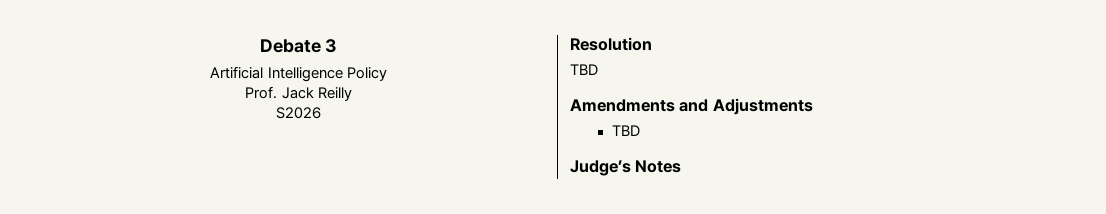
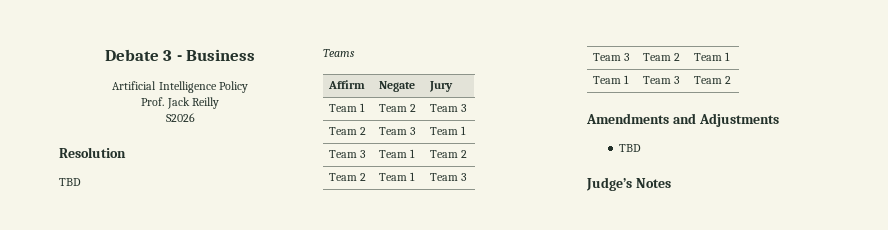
(338, 46) none -> [176,49,256,61] - Business
(598, 69) none -> [323,49,355,57] [327,80,365,89] [378,81,415,92] [428,81,453,92] [328,103,365,112] [378,104,416,112] [429,104,467,112] [328,127,366,135] [378,127,416,135] [429,126,466,135] [328,150,366,158] [378,149,415,158] [429,150,467,158] [328,173,366,181] [378,172,415,181] [429,173,467,181] [592,53,630,61] [642,53,680,61] [693,52,730,61] [592,75,629,84] [642,76,680,84] [693,76,731,84] // Teams // Affirm | Negate | Jury // Team 1 | Team 2 | Team 3 // Team 2 | Team 3 | Team 1 // Team 3 | Team 1 | Team 2 // Team 2 | Team 1 | Team 3 // Team 3 | Team 2 | Team 1 // Team 1 | Team 3 | Team 2

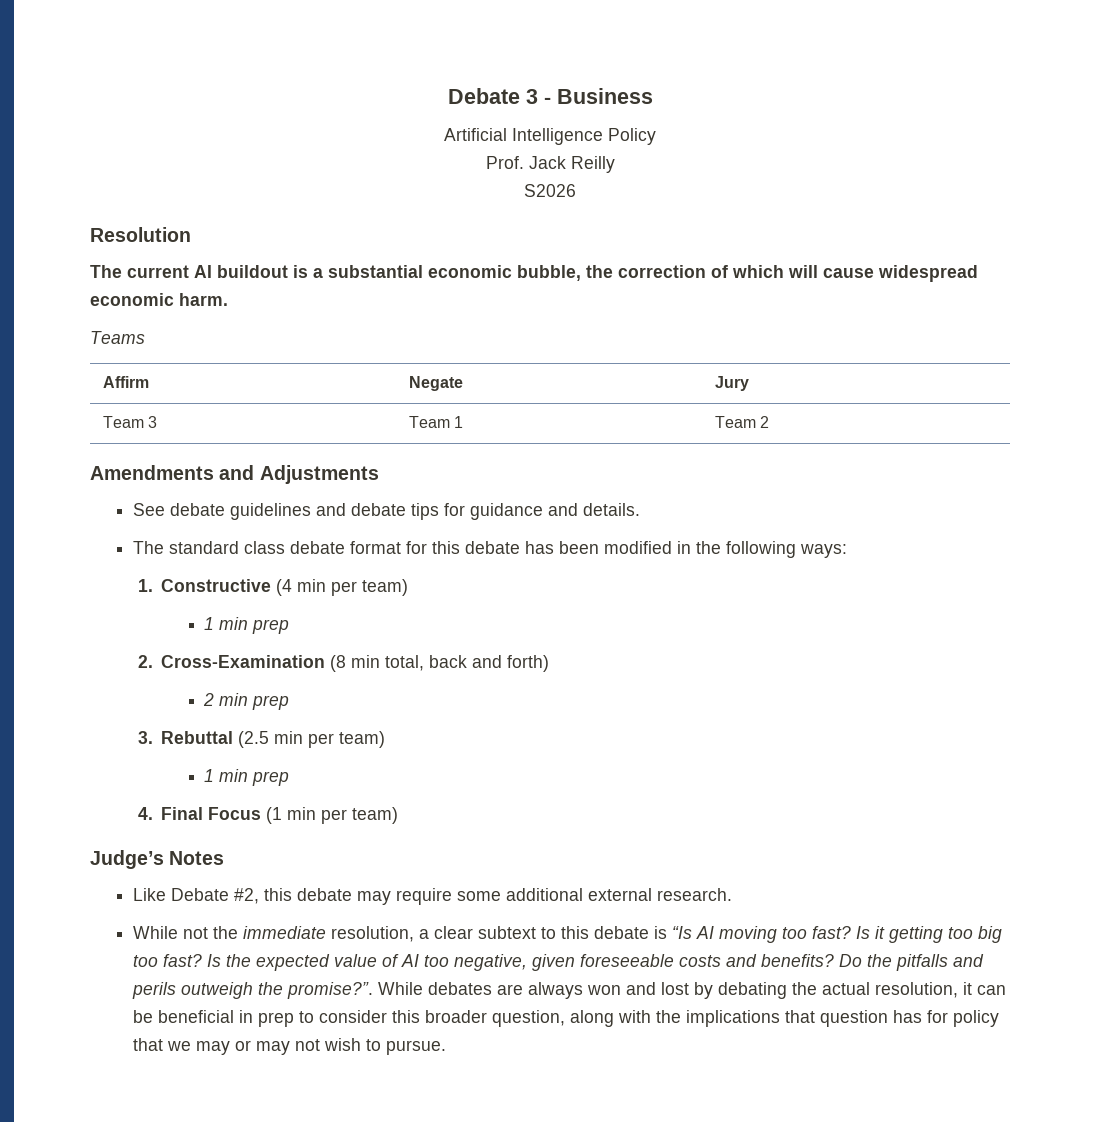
[59,178,81,186] TBD -> [90,265,978,282] [90,293,228,306] The current AI buildout is a substantial economic bubble, the correction of which will cause widespread economic harm.
[359,103,365,112] [378,104,416,112] [429,104,467,112] [328,127,366,135] [378,127,416,135] [429,126,466,135] [328,150,366,158] [378,149,415,158] [429,150,467,158] [328,173,366,181] [378,172,415,181] [429,173,467,181] [592,53,630,61] [642,53,680,61] [693,52,730,61] [592,75,629,84] [642,76,680,84] 1 | Team 2 | Team 3 // Team 2 | Team 3 | Team 1 // Team 3 | Team 1 | Team 2 // Team 2 | Team 1 | Team 3 // Team 3 | Team 2 | Team 1 // Team 1 | Team 3 -> [148,416,158,428] [408,416,464,428] 3 | Team 1
[618,144,641,152] [586,177,671,191] TBD // Judge’s Notes -> [133,503,641,520] [133,541,848,558] [137,579,409,596] [204,617,290,634] [137,655,550,672] [203,693,290,710] [137,731,386,748] [204,769,290,786] [137,807,399,824] [90,850,225,869] [133,888,733,905] [133,926,1003,943] [133,954,985,971] [132,982,1007,999] [133,1010,1000,1027] [133,1038,447,1055] See debate guidelines and debate tips for guidance and details. // The standard class debate format for this debate has been modified in the following ways: // 1. Constructive (4 min per team) // 1 min prep // 2. Cross-Examination (8 min total, back and forth) // 2 min prep // 3. Rebuttal (2.5 min per team) // 1 min prep // 4. Final Focus (1 min per team) // Judge’s Notes // Like Debate #2, this debate may require some additional external research. // While not the immediate resolution, a clear subtext to this debate is “Is AI moving too fast? Is it getting too big too fast? Is the expected value of AI too negative, given foreseeable costs and benefits? Do the pitfalls and perils outweigh the promise?”. While debates are always won and lost by debating the actual resolution, it can be beneficial in prep to consider this broader question, along with the implications that question has for policy that we may or may not wish to pursue.

